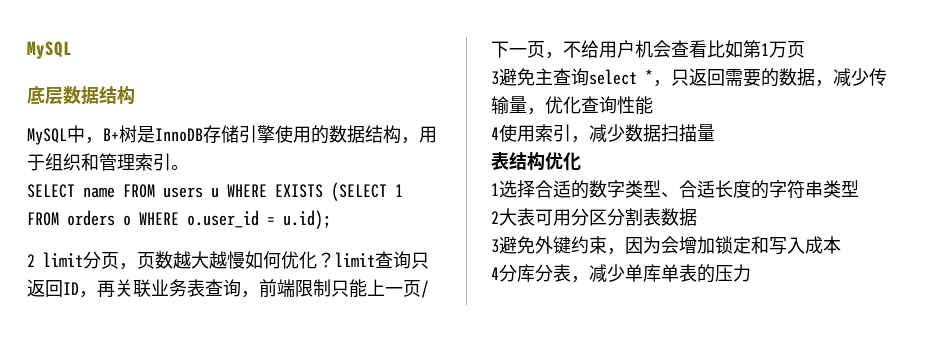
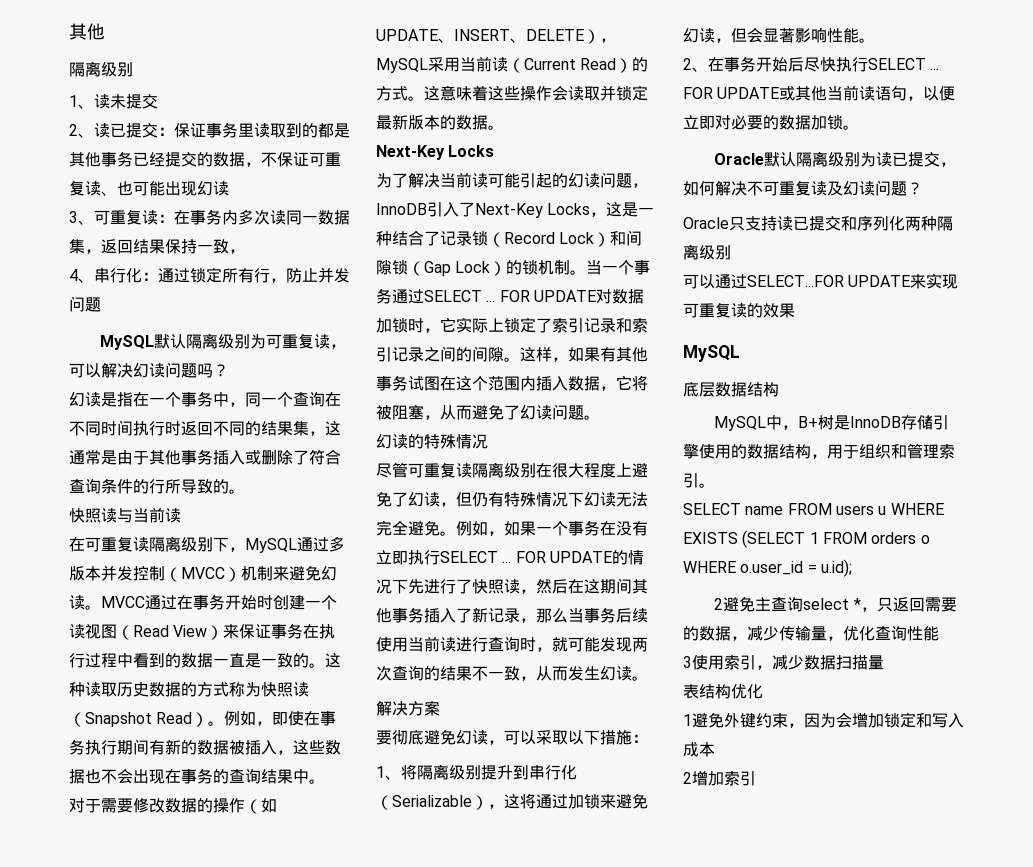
(27, 50) none -> [69,23,105,40] [69,61,133,77] [69,94,158,109] [69,122,350,138] [69,151,341,167] [69,181,229,196] [69,209,350,225] [69,239,245,254] [69,267,350,283] [69,296,101,312] [100,333,347,350] [69,362,229,378] [69,391,341,407] [69,420,341,436] [69,449,341,465] [69,478,245,494] [69,507,181,523] [69,536,345,553] [69,565,337,582] [69,594,337,610] [69,623,336,640] [69,653,341,668] [69,682,309,697] [69,711,337,727] [69,739,341,755] [69,768,325,784] [69,797,277,814] [376,29,616,44] [376,56,649,73] [376,85,648,101] [376,114,504,130] [376,145,495,160] [376,172,648,188] [376,202,655,218] [376,230,643,247] [376,260,651,276] [376,288,644,304] [376,317,648,333] [376,346,648,362] [376,375,648,391] [376,404,600,420] [376,434,488,449] [376,462,648,478] [376,492,648,507] [376,520,648,536] [376,550,644,565] [376,578,648,594] [376,607,648,623] [376,636,648,652] [376,665,648,681] [376,701,440,716] [376,730,648,745] [376,764,577,780] [376,793,648,810] [683,27,875,43] [683,56,940,72] [683,85,956,101] [683,115,859,130] [714,151,957,167] [683,180,923,196] [683,216,953,231] [683,244,731,260] [683,273,959,289] [683,303,795,318] 其他 // 隔离级别 // 1、读未提交 // 2、读已提交：保证事务里读取到的都是其他事务已经提交的数据，不保证可重复读、也可能出现幻读 // 3、可重复读：在事务内多次读同一数据集，返回结果保持一致， // 4、串行化：通过锁定所有行，防止并发问题 // MySQL默认隔离级别为可重复读，可以解决幻读问题吗？ // 幻读是指在一个事务中，同一个查询在不同时间执行时返回不同的结果集，这通常是由于其他事务插入或删除了符合查询条件的行所导致的。 // 快照读与当前读 // 在可重复读隔离级别下，MySQL通过多版本并发控制（MVCC）机制来避免幻读。MVCC通过在事务开始时创建一个读视图（Read View）来保证事务在执行过程中看到的数据一直是一致的。这种读取历史数据的方式称为快照读（Snapshot Read）。例如，即使在事务执行期间有新的数据被插入，这些数据也不会出现在事务的查询结果中。 // 对于需要修改数据的操作（如UPDATE、INSERT、DELETE），MySQL采用当前读（Current Read）的方式。这意味着这些操作会读取并锁定最新版本的数据。 // Next-Key Locks // 为了解决当前读可能引起的幻读问题，InnoDB引入了Next-Key Locks，这是一种结合了记录锁（Record Lock）和间隙锁（Gap Lock）的锁机制。当一个事务通过SELECT ... FOR UPDATE对数据加锁时，它实际上锁定了索引记录和索引记录之间的间隙。这样，如果有其他事务试图在这个范围内插入数据，它将被阻塞，从而避免了幻读问题。 // 幻读的特殊情况 // 尽管可重复读隔离级别在很大程度上避免了幻读，但仍有特殊情况下幻读无法完全避免。例如，如果一个事务在没有立即执行SELECT ... FOR UPDATE的情况下先进行了快照读，然后在这期间其他事务插入了新记录，那么当事务后续使用当前读进行查询时，就可能发现两次查询的结果不一致，从而发生幻读。 // 解决方案 // 要彻底避免幻读，可以采取以下措施： // 1、将隔离级别提升到串行化（Serializable），这将通过加锁来避免幻读，但会显著影响性能。 // 2、在事务开始后尽快执行SELECT ... FOR UPDATE或其他当前读语句，以便立即对必要的数据加锁。 // Oracle默认隔离级别为读已提交，如何解决不可重复读及幻读问题？ // Oracle只支持读已提交和序列化两种隔离级别 // 可以通过SELECT...FOR UPDATE来实现可重复读的效果 //
[43,251,429,270] [27,279,429,298] [491,40,805,59] [491,71,499,85] limit分页，页数越大越慢如何优化？limit查询只返回ID，再关联业务表查询，前端限制只能上一页/下一页，不给用户机会查看比如第1万页 // 3 -> (724, 604) none
[491,127,499,140] 4 -> [683,656,692,668] 3
[499,180,859,199] [491,208,697,226] [491,239,499,253] 选择合适的数字类型、合适长度的字符串类型 // 2大表可用分区分割表数据 // 3 -> (692, 720) none
[491,264,751,283] 4分库分表，减少单库单表的压力 -> [683,770,756,786] 2增加索引

